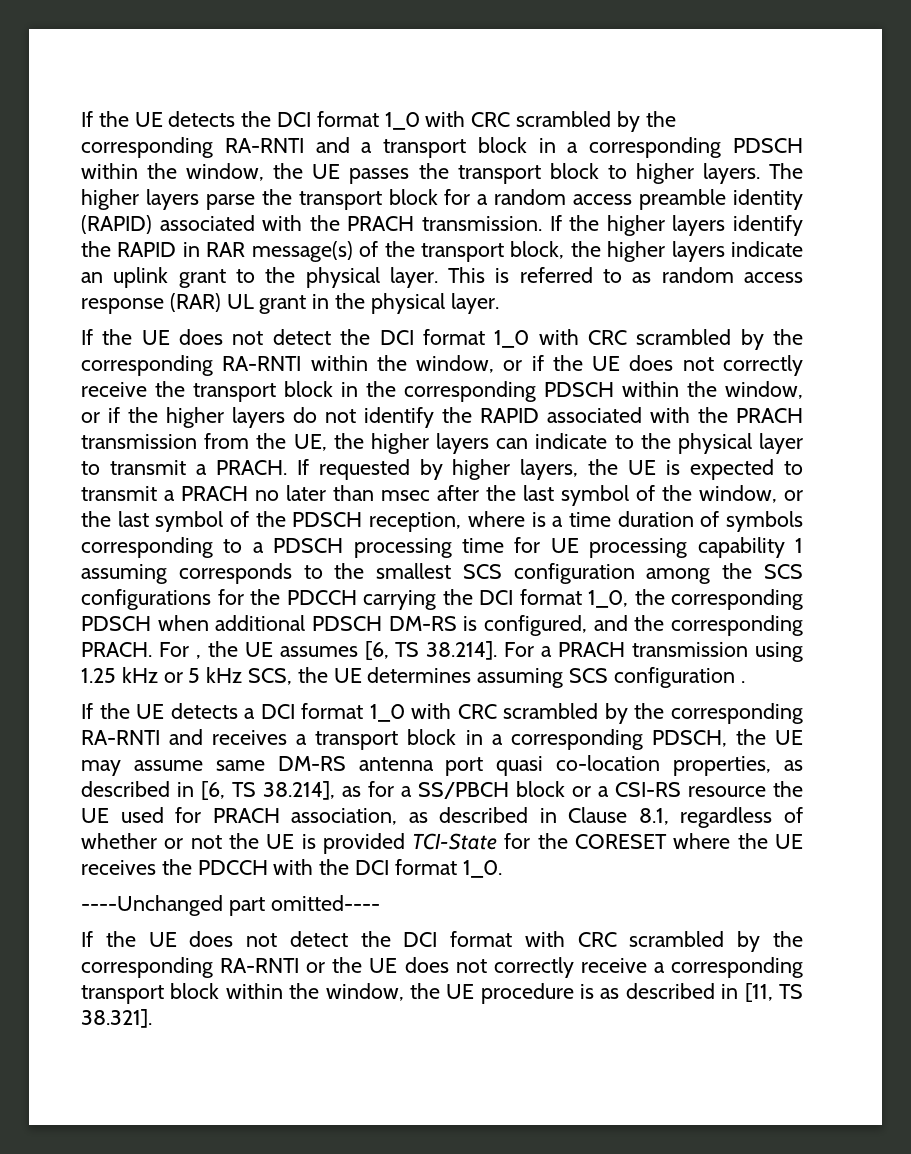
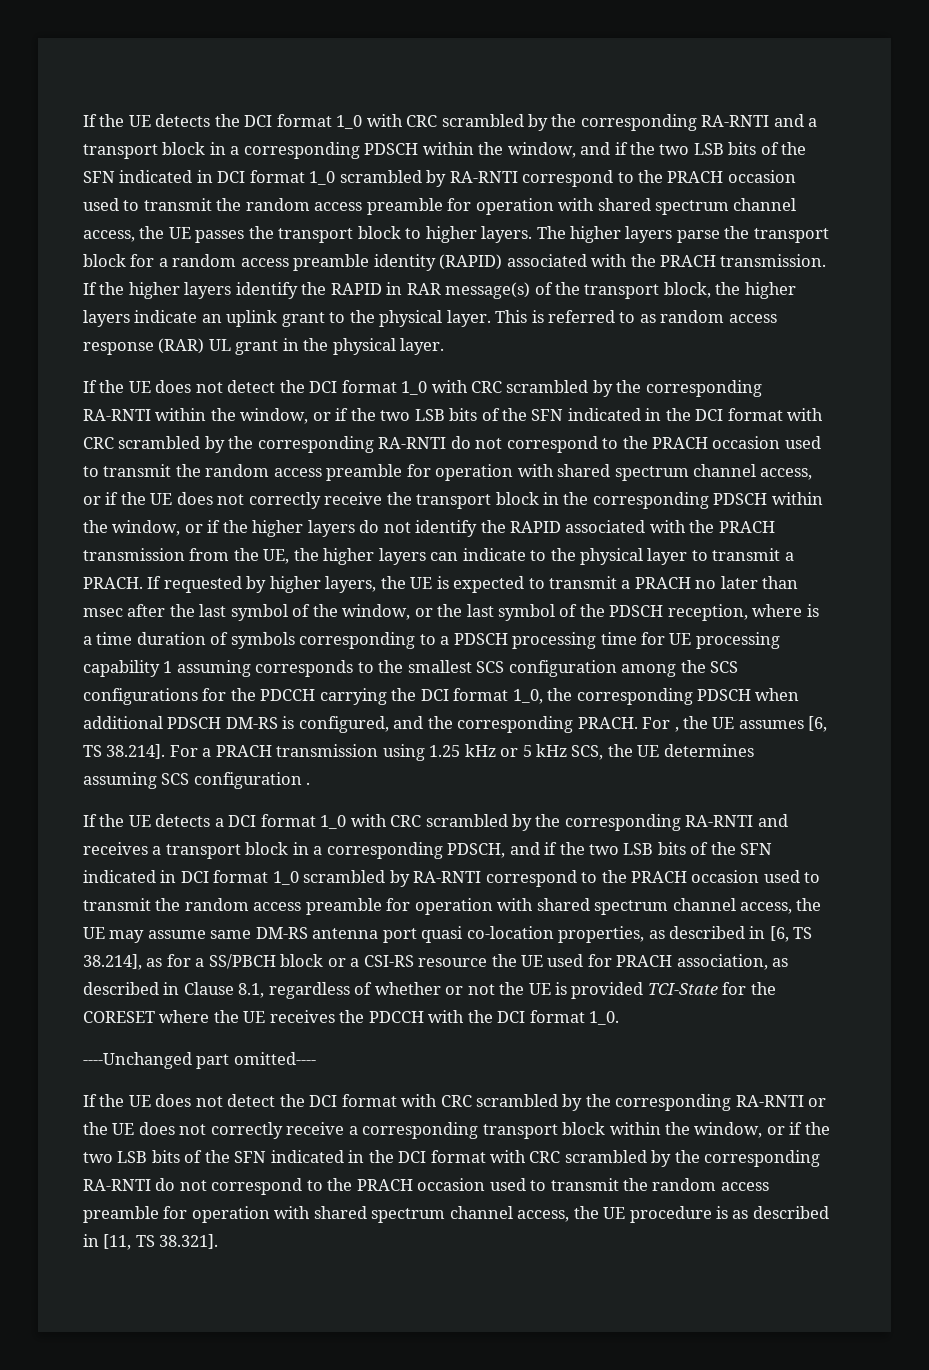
(265, 172) none -> [580,142,807,155] [83,170,796,187] [83,198,797,215] [83,230,135,242] and if the two LSB bits of the SFN indicated in DCI format 1_0 scrambled by RA-RNTI correspond to the PRACH occasion used to transmit the random access preamble for operation with shared spectrum channel access,
(583, 363) none -> [380,408,824,421] [83,436,821,453] [83,464,813,481] [83,492,146,505] two LSB bits of the SFN indicated in the DCI format with CRC scrambled by the corresponding RA-RNTI do not correspond to the PRACH occasion used to transmit the random access preamble for operation with shared spectrum channel access, or if the
(727, 738) none -> [509,842,773,855] [83,870,821,887] [83,898,793,915] and if the two LSB bits of the SFN indicated in DCI format 1_0 scrambled by RA-RNTI correspond to the PRACH occasion used to transmit the random access preamble for operation with shared spectrum channel access,
(404, 992) none -> [766,1122,830,1135] [83,1150,821,1167] [83,1178,769,1195] [83,1206,570,1223] or if the two LSB bits of the SFN indicated in the DCI format with CRC scrambled by the corresponding RA-RNTI do not correspond to the PRACH occasion used to transmit the random access preamble for operation with shared spectrum channel access,

